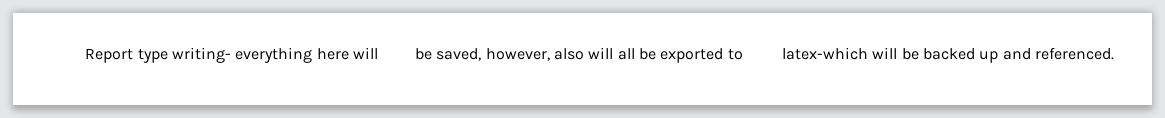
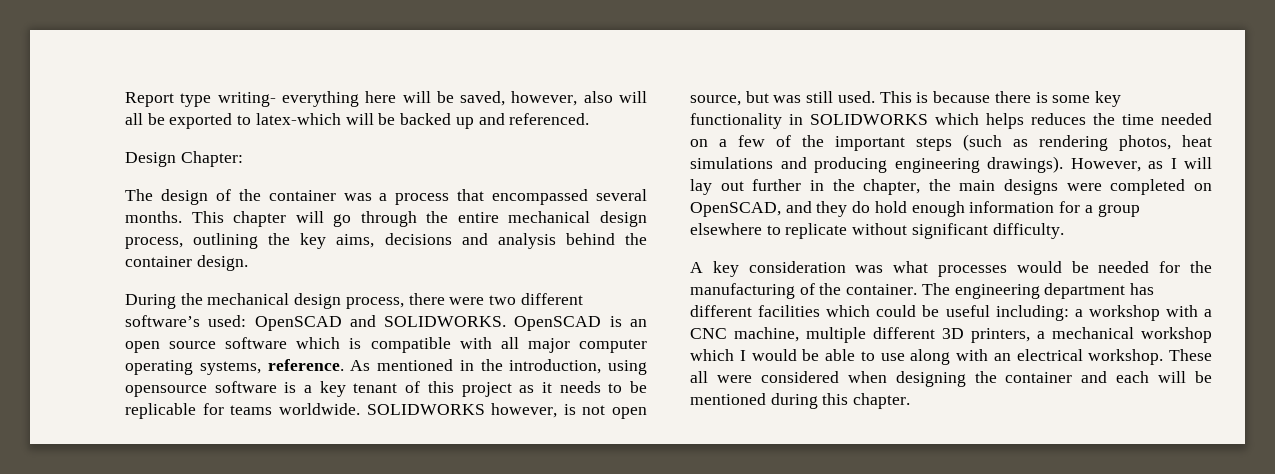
(1114, 53) none -> [125,151,243,167] [125,189,647,205] [125,211,647,227] [125,233,647,249] [125,255,248,271] [125,293,583,309] [125,315,647,331] [125,337,647,353] [125,359,647,375] [125,381,647,397] [125,403,647,419] [690,91,1121,107] [690,113,1212,129] [690,134,1212,151] [690,156,1212,173] [690,179,1212,195] [690,201,1140,217] [690,223,1064,239] [690,261,1212,277] [690,283,1155,299] [690,305,1212,321] [690,327,1212,343] [690,349,1212,365] [690,371,1212,387] [690,393,911,409] // Design Chapter: // The design of the container was a process that encompassed several months. This chapter will go through the entire mechanical design process, outlining the key aims, decisions and analysis behind the container design. // During the mechanical design process, there were two different software’s used: OpenSCAD and SOLIDWORKS. OpenSCAD is an open source software which is compatible with all major computer operating systems, reference. As mentioned in the introduction, using opensource software is a key tenant of this project as it needs to be replicable for teams worldwide. SOLIDWORKS however, is not open source, but was still used. This is because there is some key functionality in SOLIDWORKS which helps reduces the time needed on a few of the important steps (such as rendering photos, heat simulations and producing engineering drawings). However, as I will lay out further in the chapter, the main designs were completed on OpenSCAD, and they do hold enough information for a group elsewhere to replicate without significant difficulty. // A key consideration was what processes would be needed for the manufacturing of the container. The engineering department has different facilities which could be useful including: a workshop with a CNC machine, multiple different 3D printers, a mechanical workshop which I would be able to use along with an electrical workshop. These all were considered when designing the container and each will be mentioned during this chapter.

